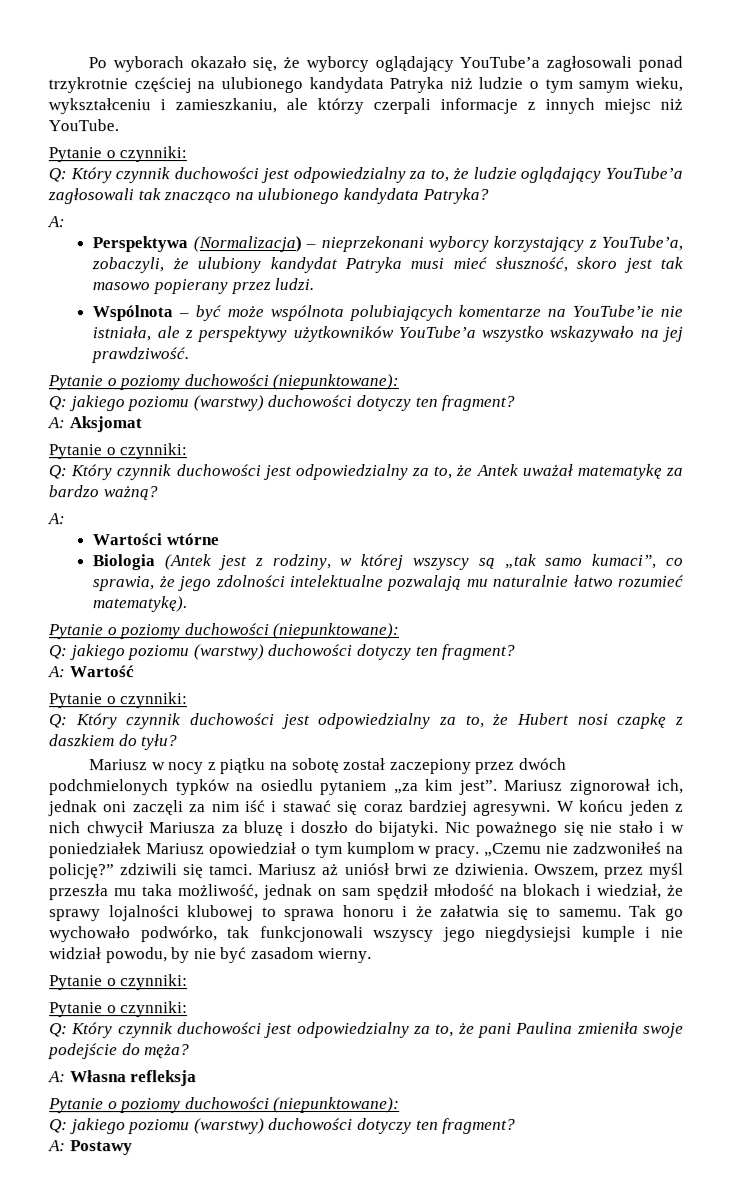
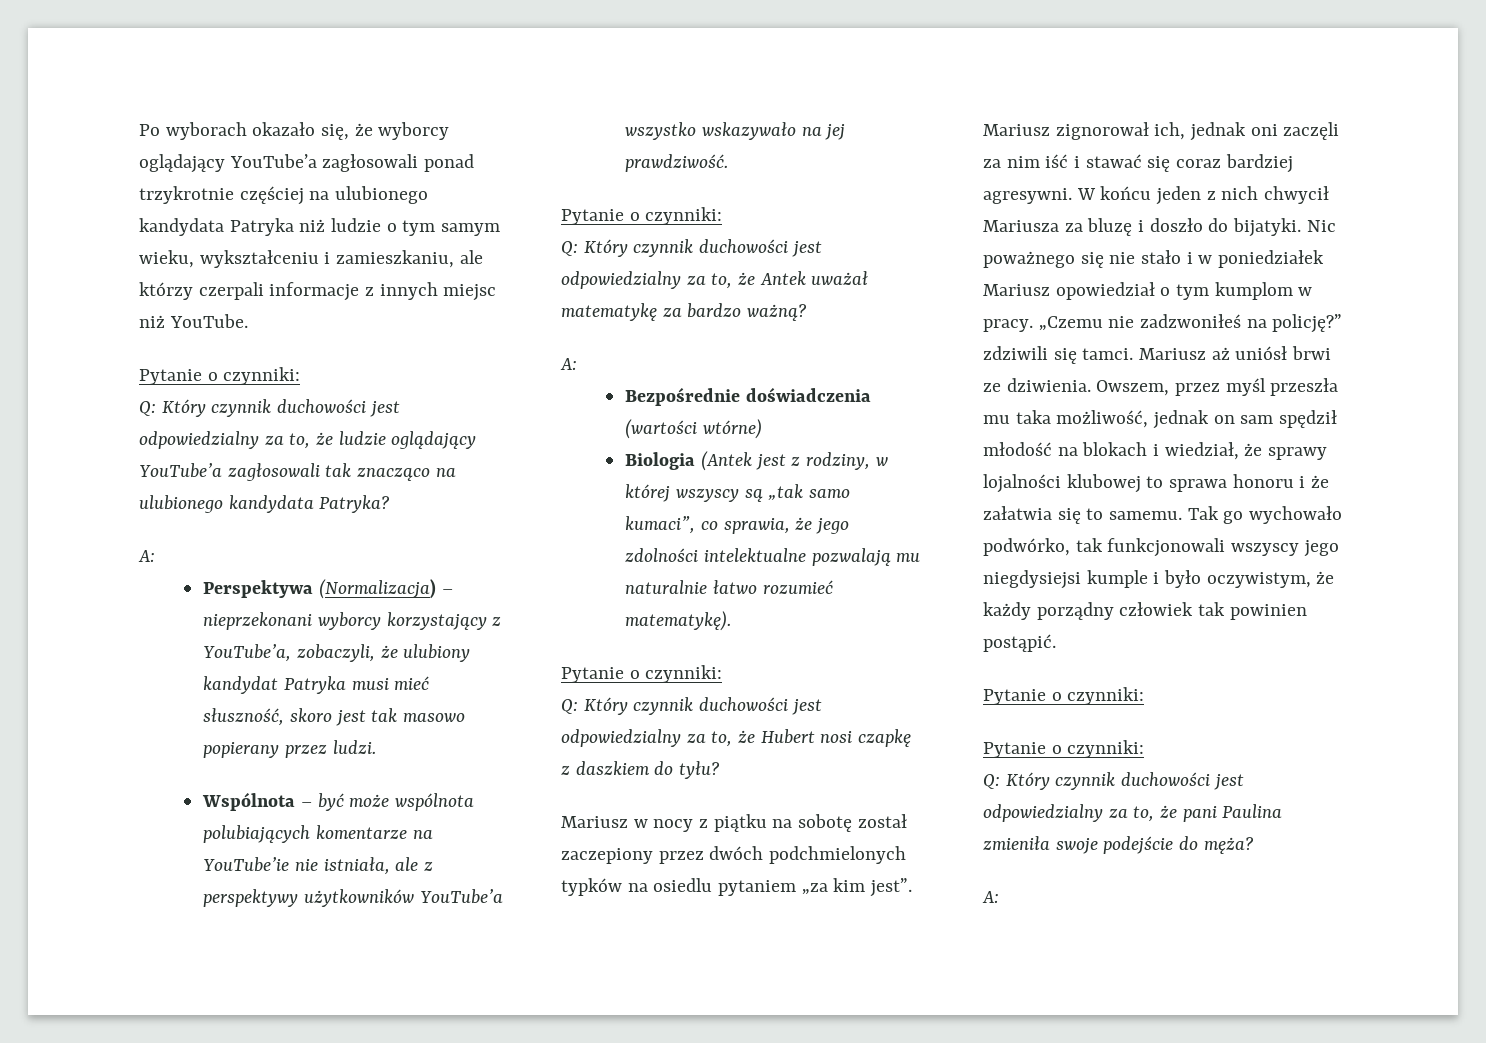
[47,373,400,391] [48,394,516,412] [47,416,142,433] // Pytanie o poziomy duchowości (niepunktowane): // Q: jakiego poziomu (warstwy) duchowości dotyczy ten fragment? // A: Aksjomat -> (729, 163) none
[92,533,220,546] Wartości wtórne -> [625,387,871,406] [625,419,762,439] Bezpośrednie doświadczenia (wartości wtórne)
[48,622,401,640] [49,643,517,661] [48,665,135,678] // Pytanie o poziomy duchowości (niepunktowane): // Q: jakiego poziomu (warstwy) duchowości dotyczy ten fragment? // A: Wartość -> (732, 621) none
[660,926,684,938] [49,947,372,964] nie widział powodu, by nie być zasadom wierny. -> [1164,570,1335,588] [983,602,1307,620] [983,634,1056,652] było oczywistym, że każdy porządny człowiek tak powinien postąpić.
[69,1070,198,1087] [48,1096,401,1114] [49,1117,517,1135] [48,1140,133,1156] Własna refleksja // Pytanie o poziomy duchowości (niepunktowane): // Q: jakiego poziomu (warstwy) duchowości dotyczy ten fragment? // A: Postawy -> (999, 897) none

